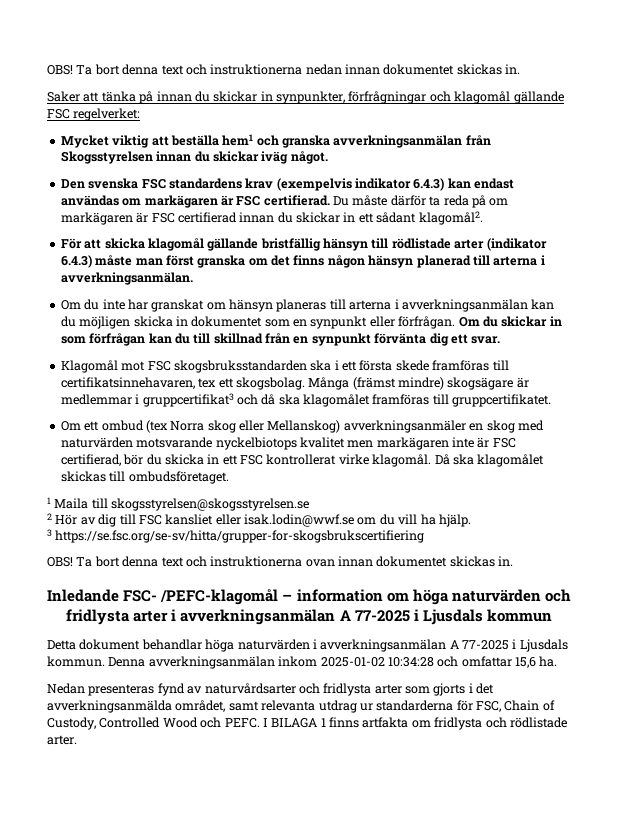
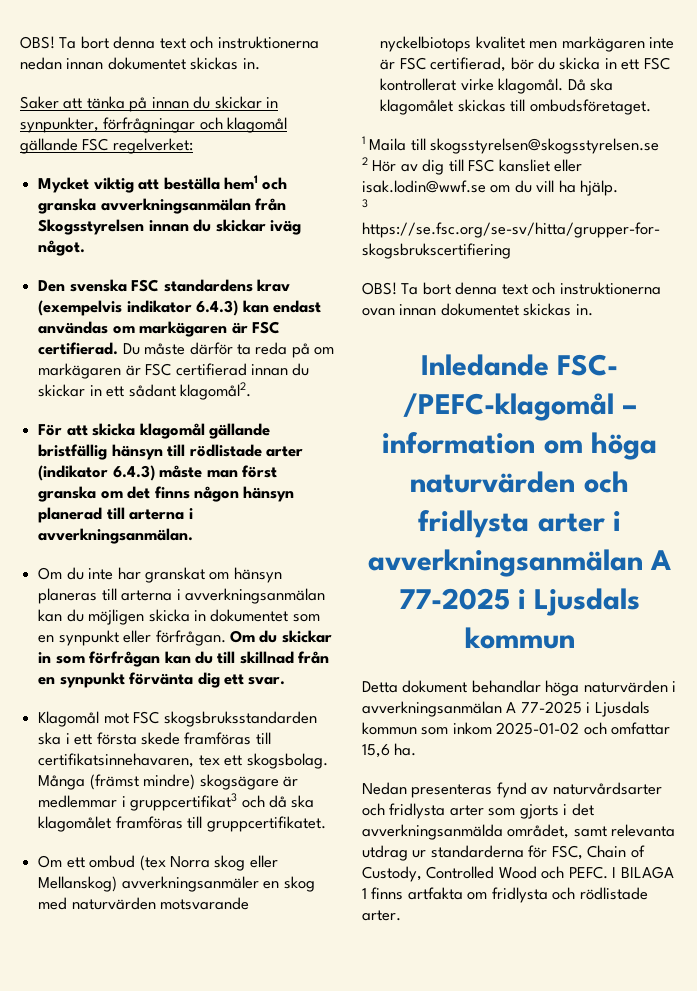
[47,656,275,669] kommun. Denna avverkningsanmälan -> [362,722,449,735] kommun som
[387,657,434,667] 10:34:28 -> (580, 728) none

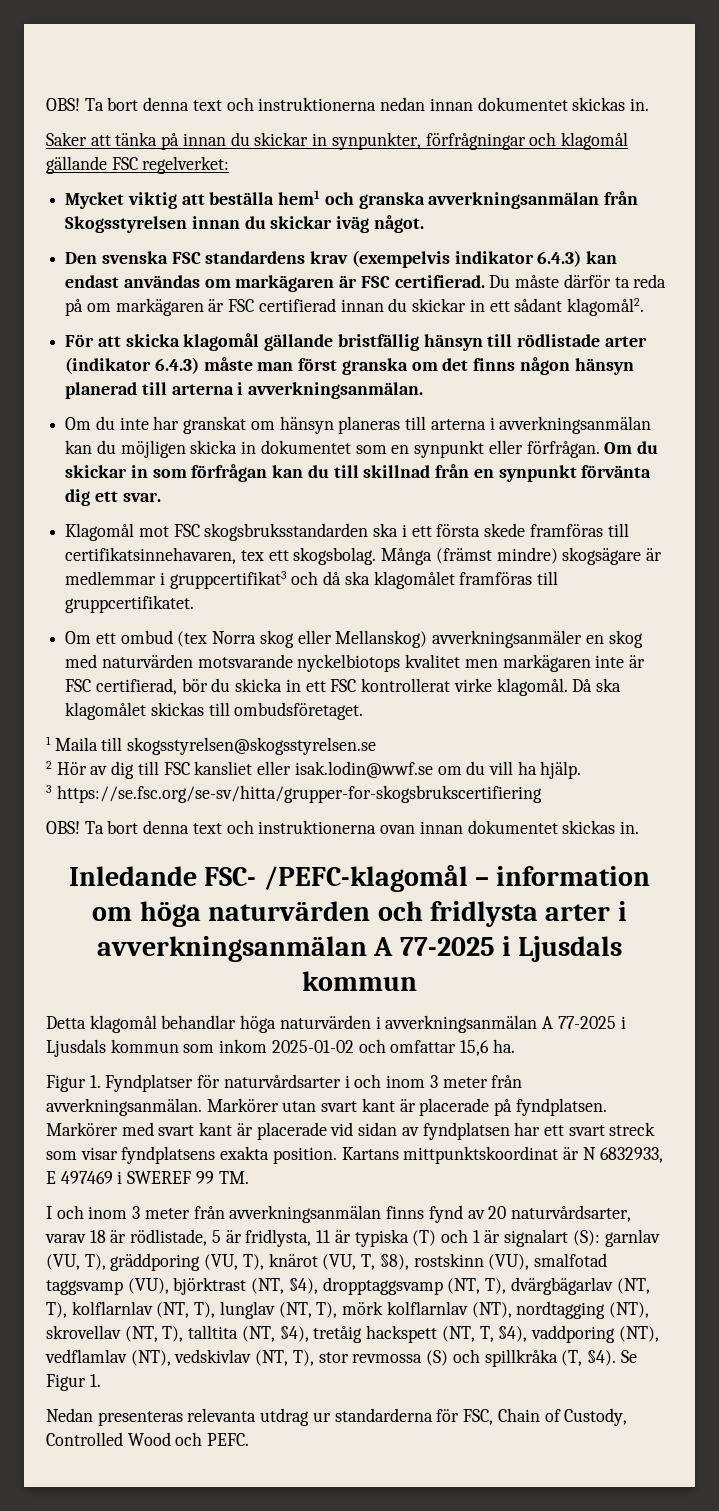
[402,680,468,693] dokument -> [89,1015,157,1033] klagomål
[362,782,662,798] [362,803,594,819] [362,824,607,840] Nedan presenteras fynd av naturvårdsarter och fridlysta arter som gjorts i det avverkningsanmälda området, samt -> [46,1074,523,1092] [46,1098,607,1116] [46,1122,656,1140] [46,1146,663,1164] [46,1171,249,1184] [46,1205,631,1223] [45,1229,660,1247] [46,1253,607,1271] [46,1277,650,1295] [46,1301,649,1319] [46,1325,659,1343] [45,1349,637,1367] [46,1374,101,1391] [46,1408,183,1426] Figur 1. Fyndplatser för naturvårdsarter i och inom 3 meter från avverkningsanmälan. Markörer utan svart kant är placerade på fyndplatsen. Markörer med svart kant är placerade vid sidan av fyndplatsen har ett svart streck som visar fyndplatsens exakta position. Kartans mittpunktskoordinat är N 6832933, E 497469 i SWEREF 99 TM. // I och inom 3 meter från avverkningsanmälan finns fynd av 20 naturvårdsarter, varav 18 är rödlistade, 5 är fridlysta, 11 är typiska (T) och 1 är signalart (S): garnlav (VU, T), gräddporing (VU, T), knärot (VU, T, §8), rostskinn (VU), smalfotad taggsvamp (VU), björktrast (NT, §4), dropptaggsvamp (NT, T), dvärgbägarlav (NT, T), kolflarnlav (NT, T), lunglav (NT, T), mörk kolflarnlav (NT), nordtagging (NT), skrovellav (NT, T), talltita (NT, §4), tretåig hackspett (NT, T, §4), vaddporing (NT), vedflamlav (NT), vedskivlav (NT, T), stor revmossa (S) och spillkråka (T, §4). Se Figur 1. // Nedan presenteras
[612,866,674,879] [362,887,648,903] [362,910,401,921] I BILAGA 1 finns artfakta om fridlysta och rödlistade arter. -> (250, 1439) none

